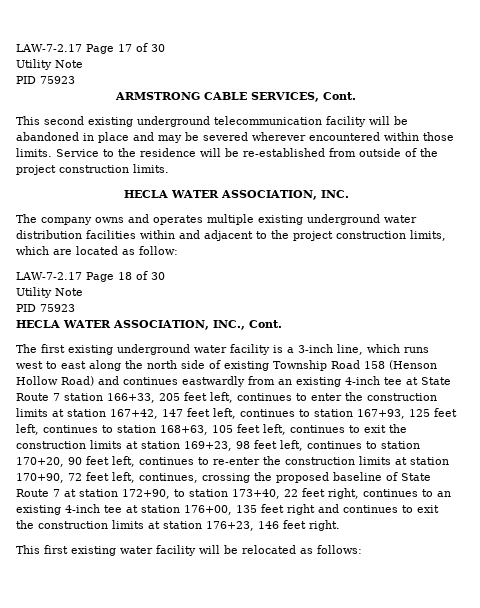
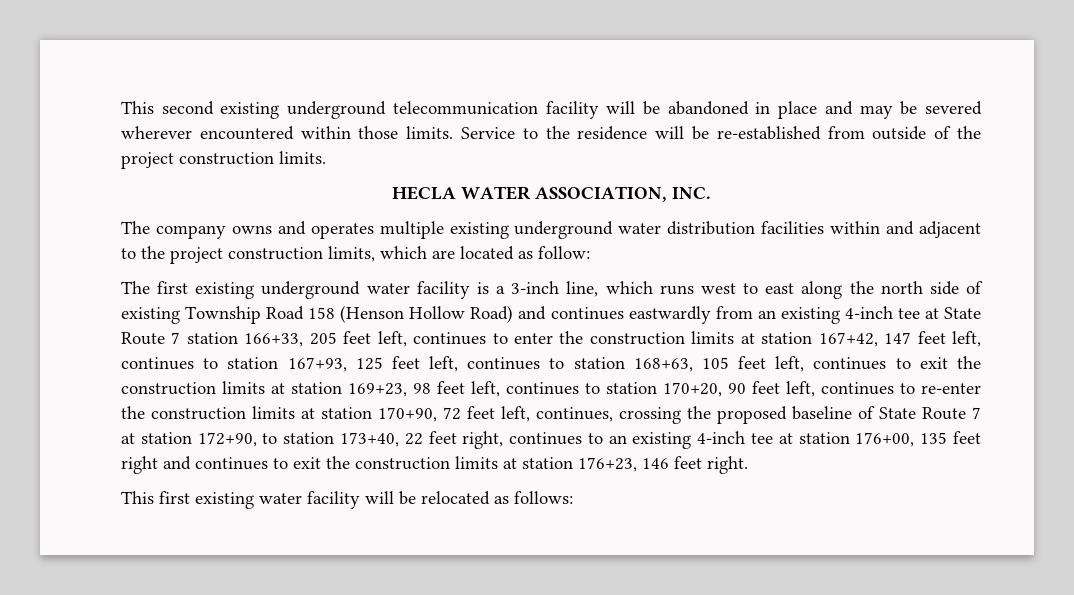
[16,43,165,54] [16,59,83,70] [16,76,75,84] [115,92,356,102] LAW-7-2.17 Page 17 of 30 // Utility Note // PID 75923 // ARMSTRONG CABLE SERVICES, Cont. // -> (121, 107) none
[16,271,165,282] [16,287,83,298] [16,304,75,312] [16,320,282,330] // LAW-7-2.17 Page 18 of 30 // Utility Note // PID 75923 // HECLA WATER ASSOCIATION, INC., Cont. -> (590, 252) none

